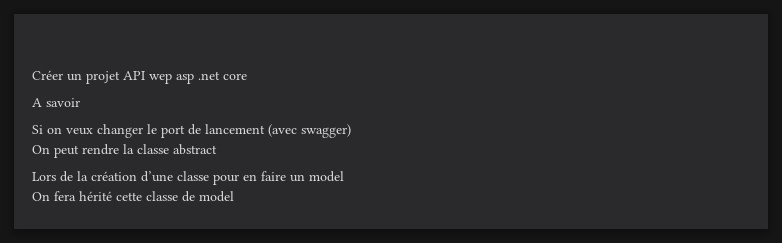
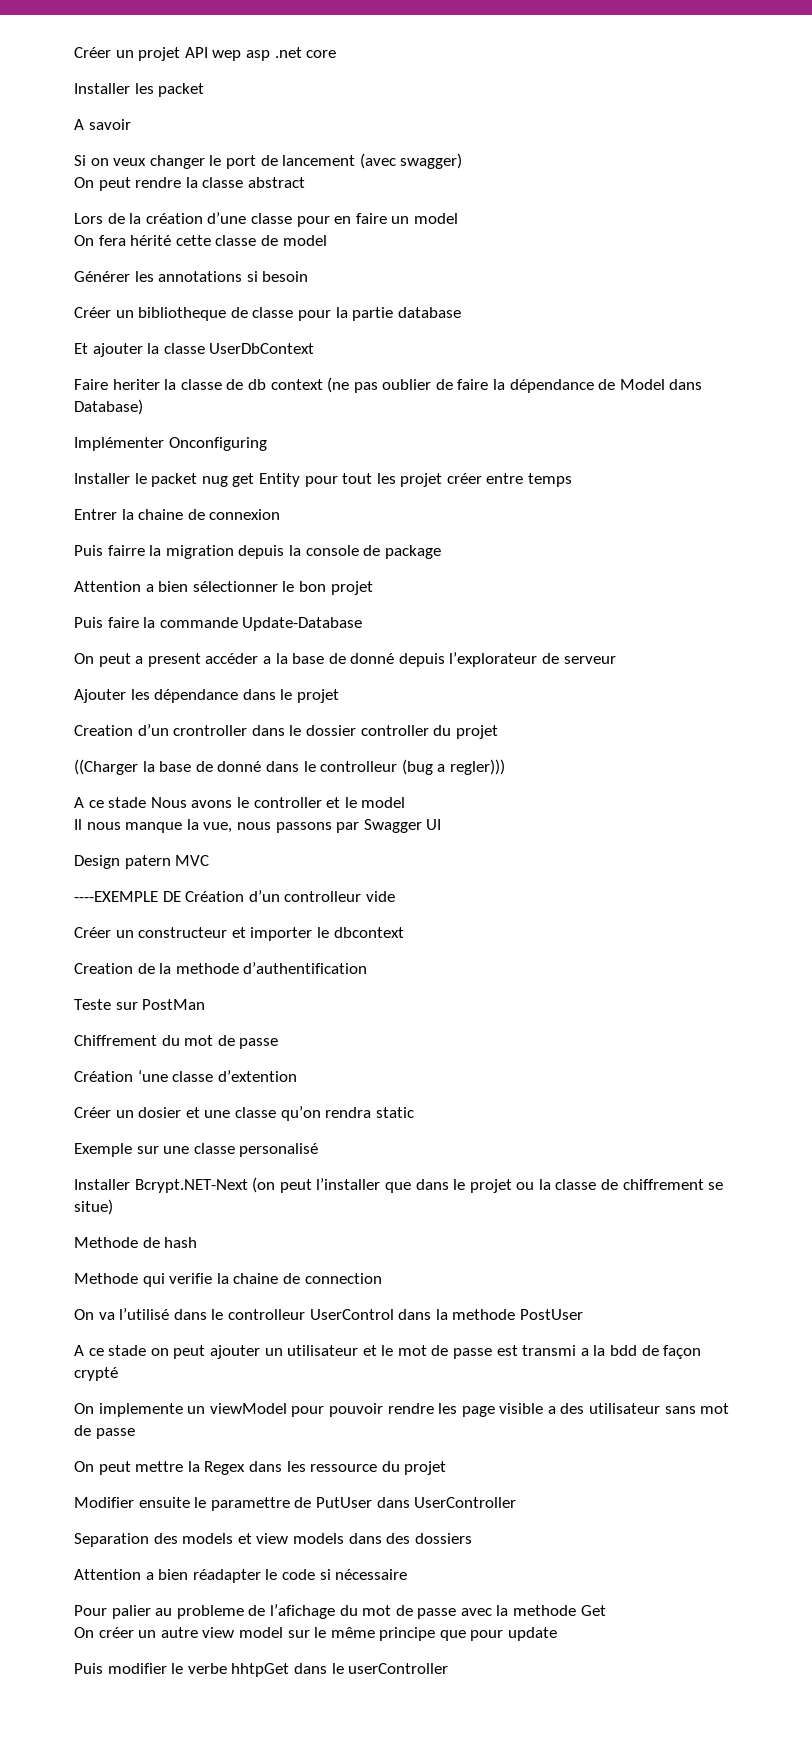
(247, 76) none -> [74,83,205,97] // Installer les packet
(234, 196) none -> [74,271,309,282] [74,307,461,321] [74,343,315,357] [74,377,703,393] [74,399,143,415] [74,437,267,451] [74,473,573,487] [74,509,281,520] [74,545,441,559] [74,581,373,595] [74,617,363,631] [74,652,616,667] [74,689,339,703] [74,724,498,739] [74,759,505,775] [74,797,406,808] [74,819,442,833] [74,855,210,869] [74,890,395,902] [74,927,404,941] [74,962,368,974] [74,999,206,1010] [74,1035,279,1049] [74,1069,297,1082] [74,1106,414,1121] [74,1143,319,1157] [74,1177,724,1193] [74,1199,113,1215] [74,1237,198,1248] [74,1273,382,1287] [74,1308,583,1320] [74,1345,702,1359] [74,1367,118,1381] [74,1403,730,1417] [74,1425,135,1439] [74,1461,447,1475] [74,1497,517,1511] [74,1533,472,1547] [74,1569,408,1583] [74,1604,606,1619] [74,1627,558,1641] [74,1663,449,1677] // Générer les annotations si besoin // Créer un bibliotheque de classe pour la partie database // Et ajouter la classe UserDbContext // Faire heriter la classe de db context (ne pas oublier de faire la dépendance de Model dans Database) // Implémenter Onconfiguring // Installer le packet nug get Entity pour tout les projet créer entre temps // Entrer la chaine de connexion // Puis fairre la migration depuis la console de package // Attention a bien sélectionner le bon projet // Puis faire la commande Update-Database // On peut a present accéder a la base de donné depuis l’explorateur de serveur // Ajouter les dépendance dans le projet // Creation d’un crontroller dans le dossier controller du projet // ((Charger la base de donné dans le controlleur (bug a regler))) // A ce stade Nous avons le controller et le model // Il nous manque la vue, nous passons par Swagger UI // Design patern MVC // ----EXEMPLE DE Création d’un controlleur vide // Créer un constructeur et importer le dbcontext // Creation de la methode d’authentification // Teste sur PostMan // Chiffrement du mot de passe // Création ‘une classe d’extention // Créer un dosier et une classe qu’on rendra static // Exemple sur une classe personalisé // Installer Bcrypt.NET-Next (on peut l’installer que dans le projet ou la classe de chiffrement se situe) // Methode de hash // Methode qui verifie la chaine de connection // On va l’utilisé dans le controlleur UserControl dans la methode PostUser // A ce stade on peut ajouter un utilisateur et le mot de passe est transmi a la bdd de façon crypté // On implemente un viewModel pour pouvoir rendre les page visible a des utilisateur sans mot de passe // On peut mettre la Regex dans les ressource du projet // Modifier ensuite le paramettre de PutUser dans UserController // Separation des models et view models dans des dossiers // Attention a bien réadapter le code si nécessaire // Pour palier au probleme de l’afichage du mot de passe avec la methode Get // On créer un autre view model sur le même principe que pour update // Puis modifier le verbe hhtpGet dans le userController

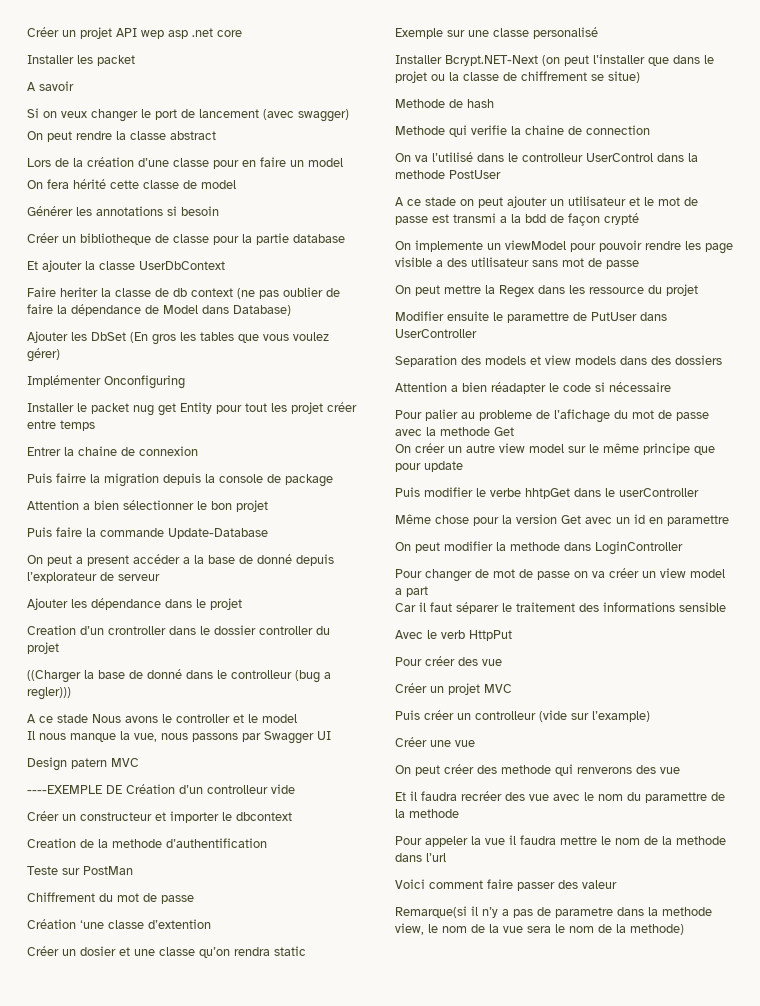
(143, 407) none -> [27,331,329,345] [27,348,60,362] // Ajouter les DbSet (En gros les tables que vous voulez gérer)
(449, 1668) none -> [395,514,729,526] [395,541,683,555] [395,568,725,582] [395,586,428,597] [395,602,726,614] [395,630,512,641] [395,656,502,666] [395,683,512,695] [395,710,650,722] [395,737,475,747] [395,764,680,776] [395,791,725,803] [395,809,459,818] [395,835,726,847] [395,853,446,862] [395,879,617,891] [395,906,712,918] [395,923,684,935] // Même chose pour la version Get avec un id en paramettre // On peut modifier la methode dans LoginController // Pour changer de mot de passe on va créer un view model a part // Car il faut séparer le traitement des informations sensible // Avec le verb HttpPut // Pour créer des vue // Créer un projet MVC // Puis créer un controlleur (vide sur l’example) // Créer une vue // On peut créer des methode qui renverons des vue // Et il faudra recréer des vue avec le nom du paramettre de la methode // Pour appeler la vue il faudra mettre le nom de la methode dans l’url // Voici comment faire passer des valeur // Remarque(si il n’y a pas de parametre dans la methode view, le nom de la vue sera le nom de la methode)

